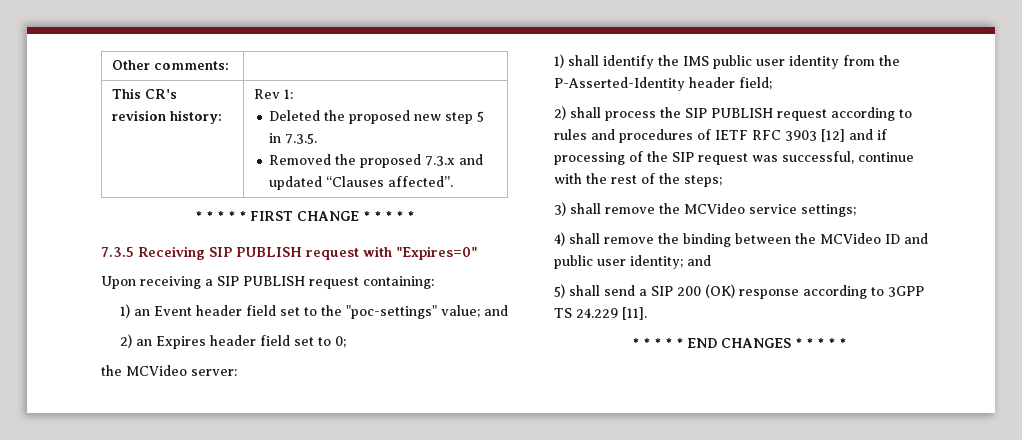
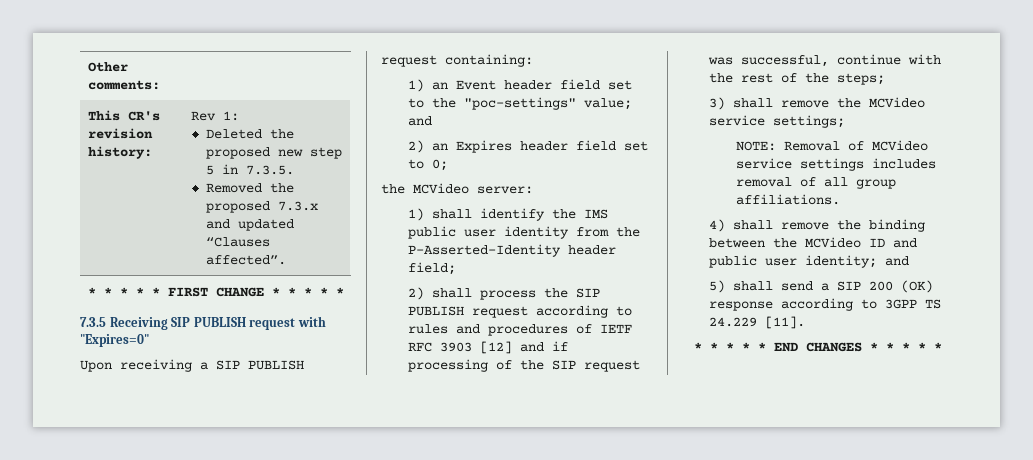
(856, 210) none -> [736,140,929,151] [736,158,937,171] [736,177,897,189] [736,194,841,205] // NOTE: Removal of MCVideo service settings includes removal of all group affiliations.

